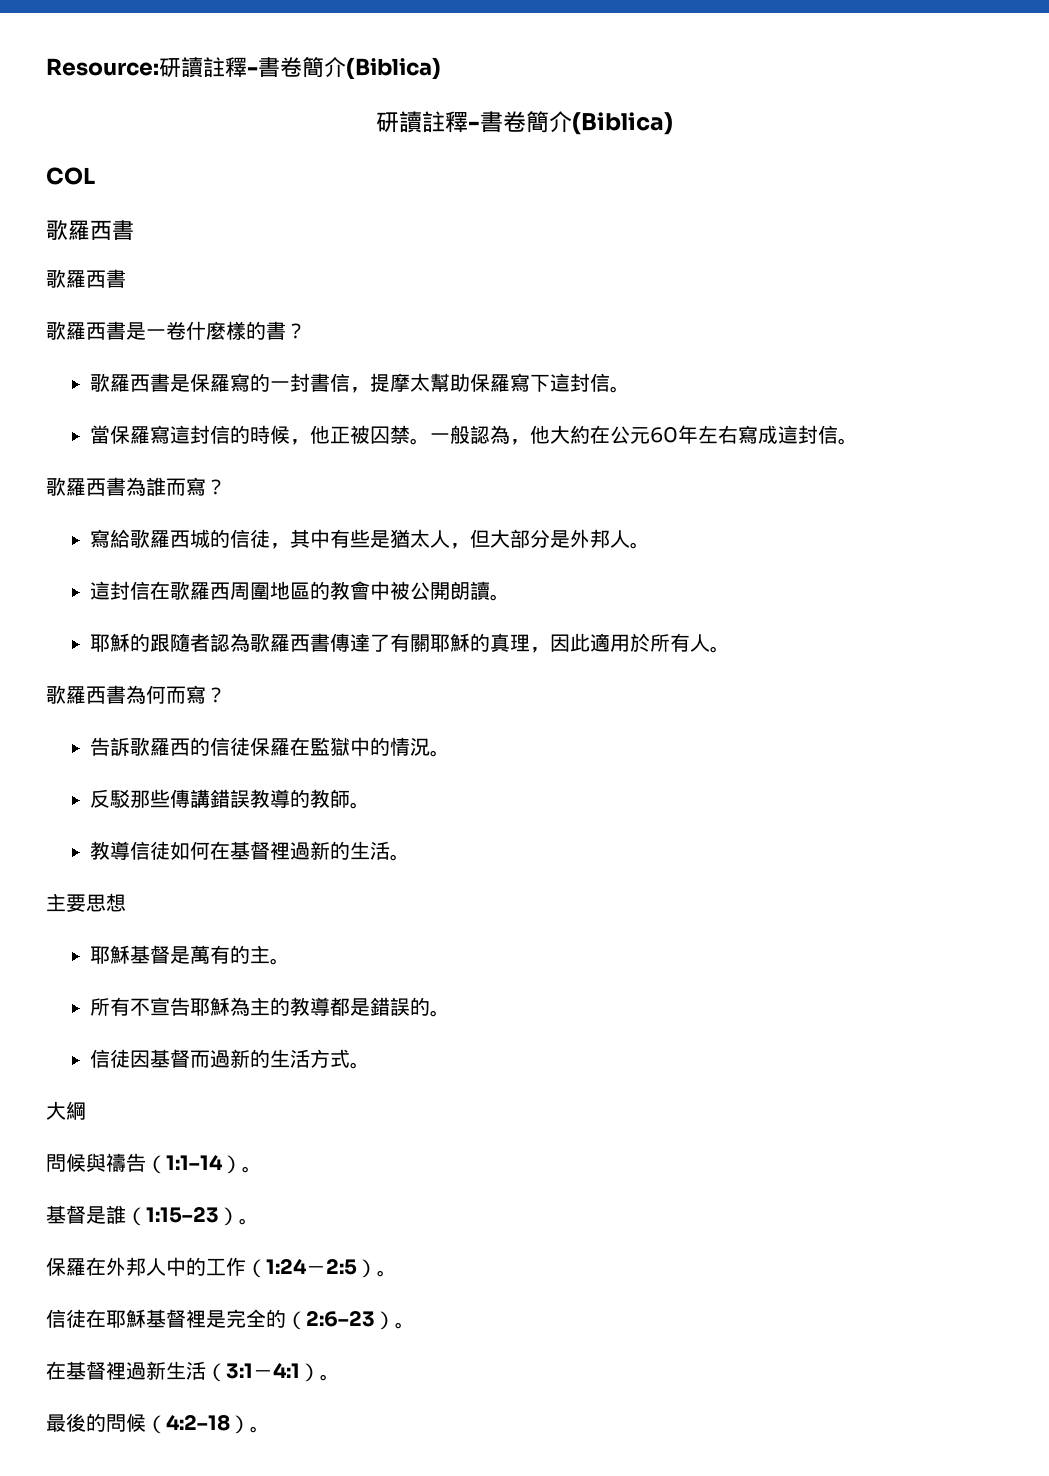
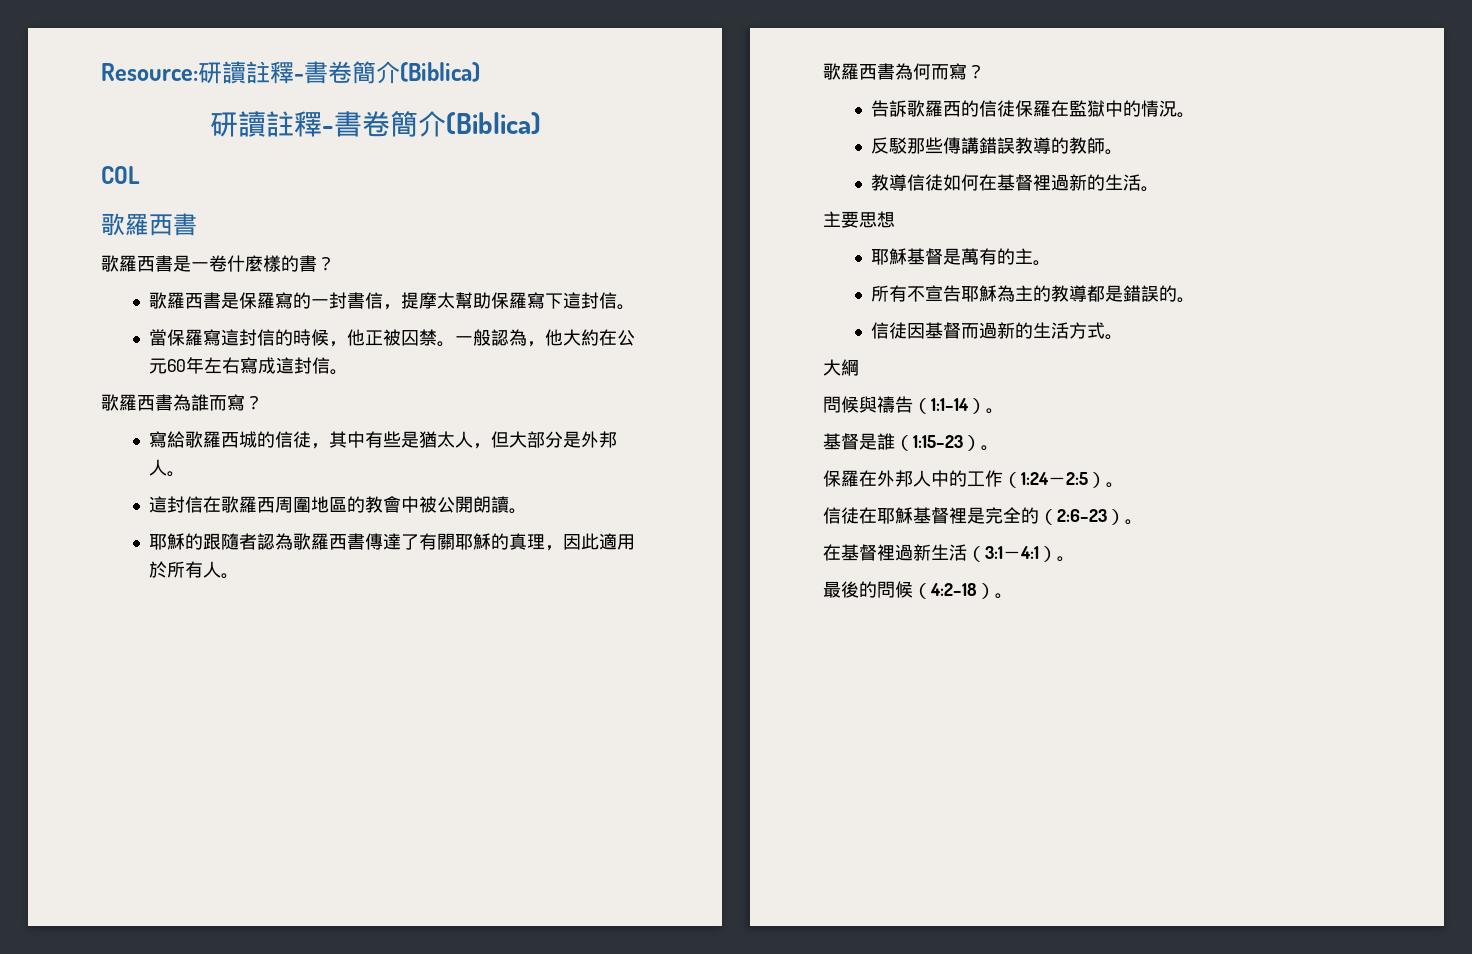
[46,321,126,340] // 歌羅西書 -> (173, 263) none

